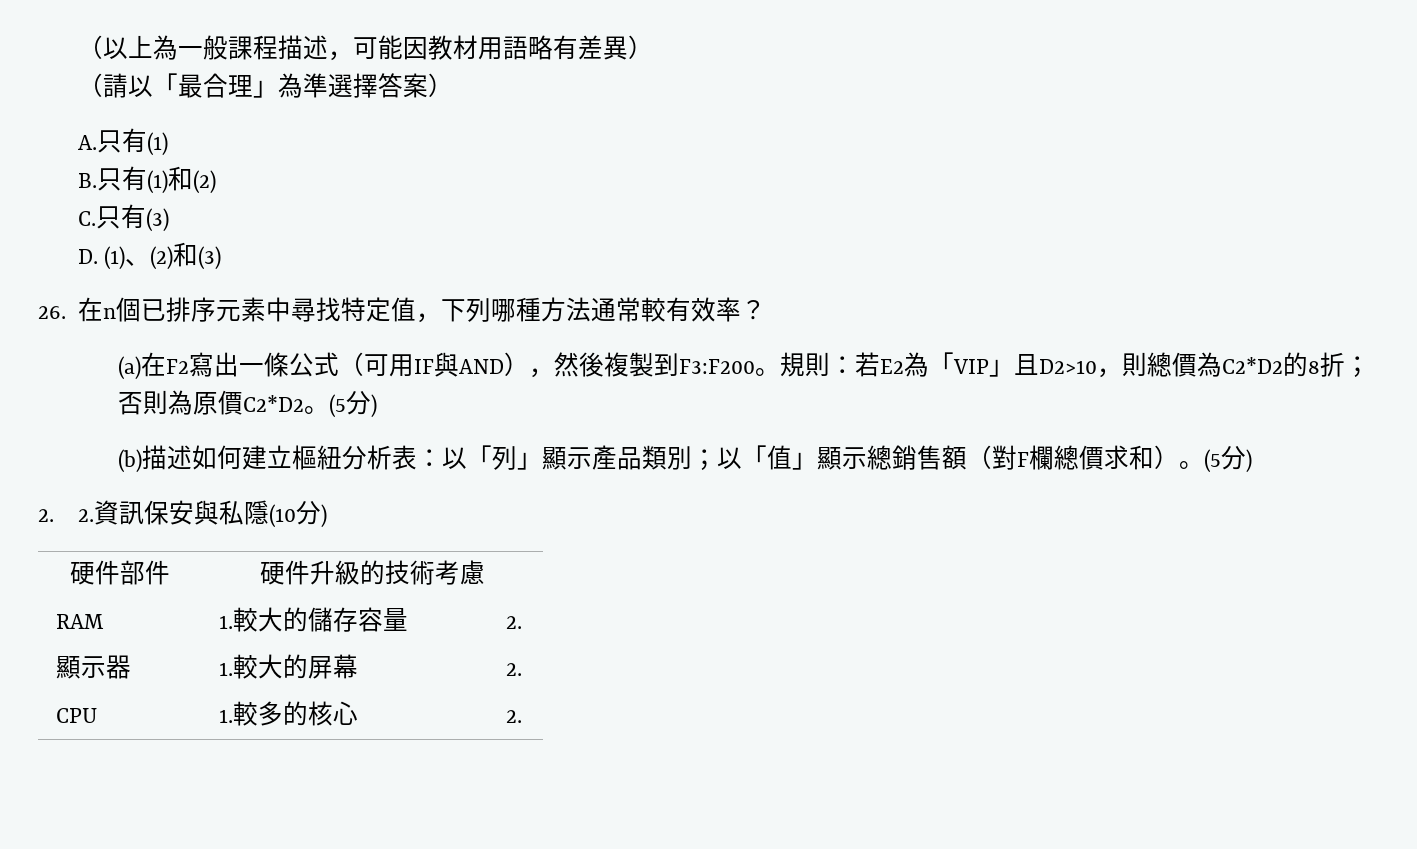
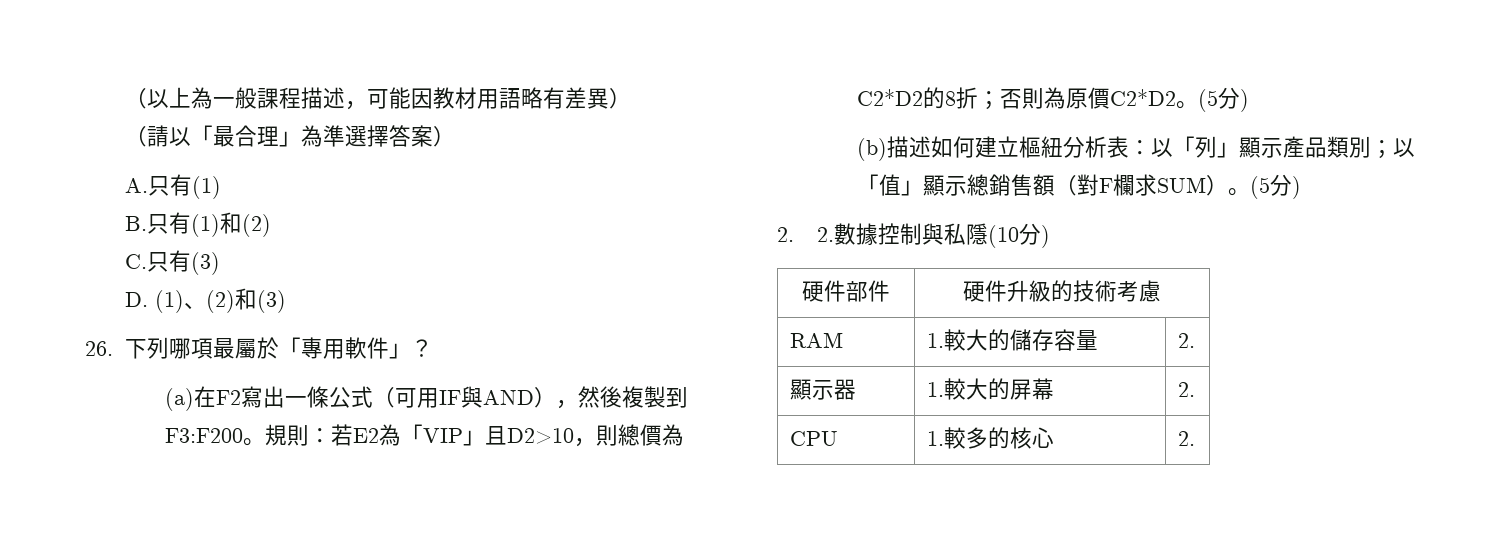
[78,297,742,323] 在n個已排序元素中尋找特定值，下列哪種方法通常較有效率 -> [124,337,411,359] 下列哪項最屬於「專用軟件」
[1053,445,1154,470] 總價求和 -> [1134,174,1206,196] 求SUM
[93,500,194,525] 資訊保安 -> [833,223,922,245] 數據控制

